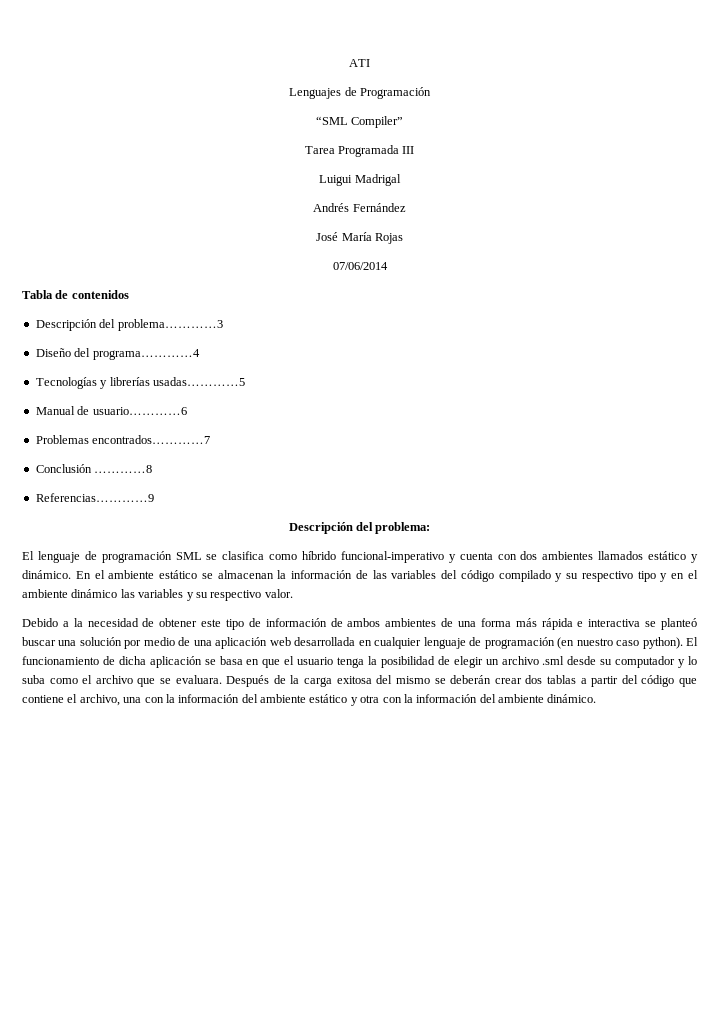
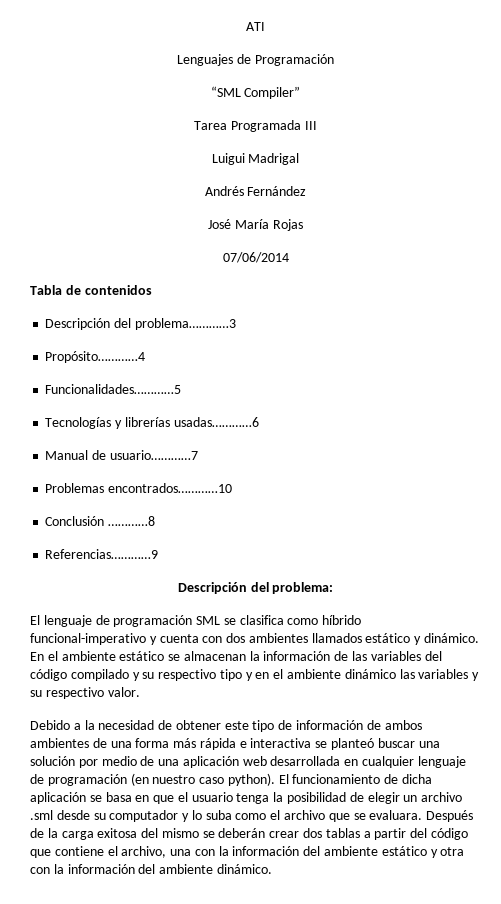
[35,348,200,360] Diseño del programa…………4 -> [45,351,146,363] [45,384,182,394] Propósito…………4 // Funcionalidades…………5
[152,377,245,386] usadas…………5 -> [173,417,259,427] usadas…………6
[92,407,187,415] usuario…………6 -> [109,450,198,460] usuario…………7
[92,435,211,444] encontrados…………7 -> [108,483,233,493] encontrados…………10

